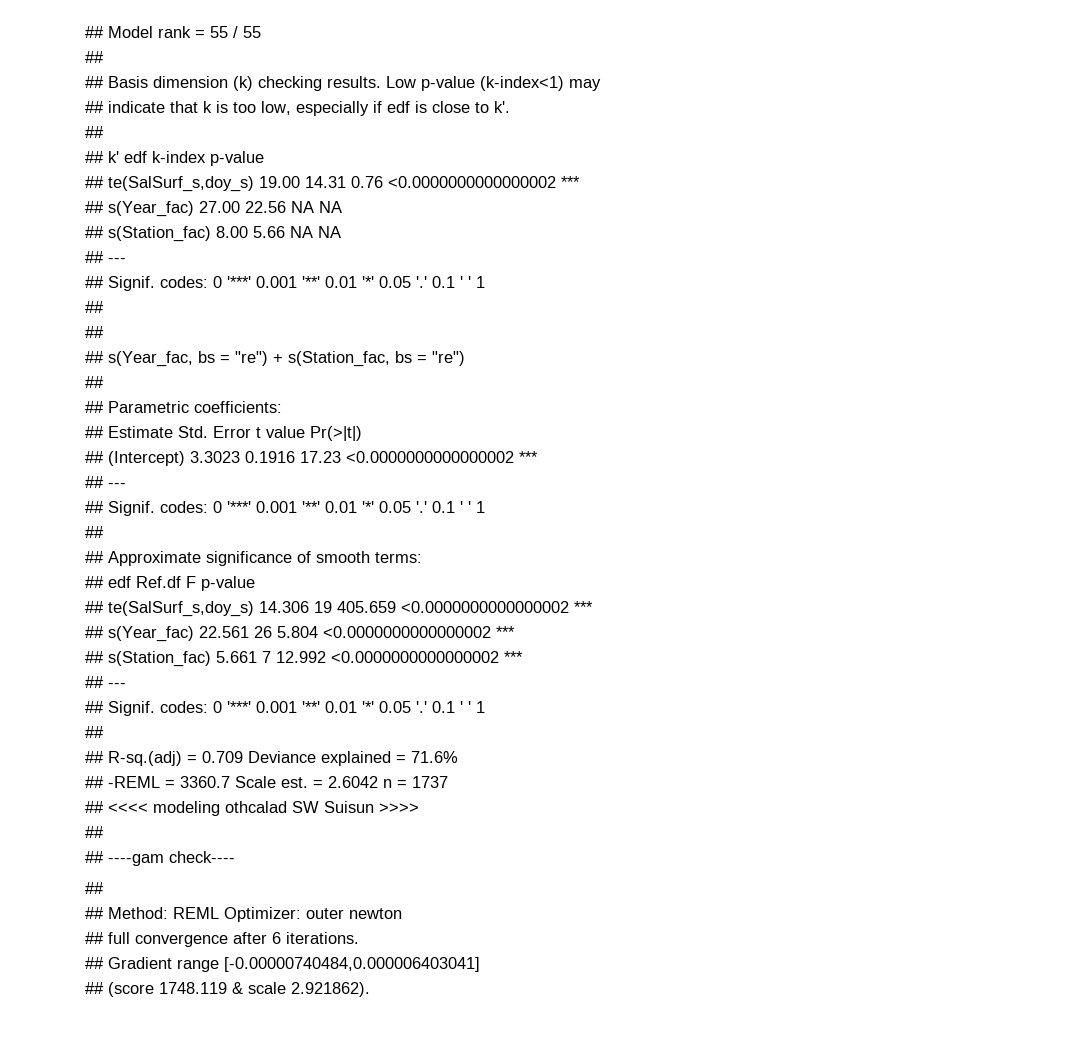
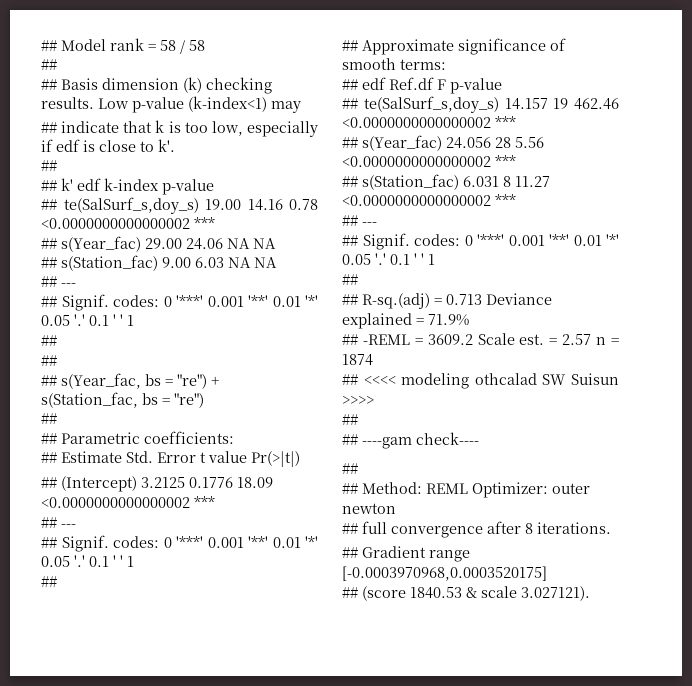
[210,26,261,38] 55 / 55 -> [160,40,205,54] 58 / 58
[305,176,580,188] [85,201,286,217] 14.31 0.76 <0.0000000000000002 *** // ## s(Year_fac) 27.00 22.56 -> [247,199,318,211] [41,217,215,229] [41,236,223,252] 14.16 0.78 <0.0000000000000002 *** // ## s(Year_fac) 29.00 24.06
[216,226,285,238] 8.00 5.66 -> [162,257,224,268] 9.00 6.03
[190,451,341,463] 3.3023 0.1916 17.23 -> [141,477,273,488] 3.2125 0.1776 18.09
[259,601,593,613] [85,626,318,642] 14.306 19 405.659 <0.0000000000000002 *** // ## s(Year_fac) 22.561 26 5.804 -> [504,98,619,110] [342,116,516,128] [342,135,544,151] 14.157 19 462.46 <0.0000000000000002 *** // ## s(Year_fac) 24.056 28 5.56
[216,651,326,663] 5.661 7 12.992 -> [463,176,550,187] 6.031 8 11.27
[202,751,243,763] 0.709 -> [446,294,482,305] 0.713
[411,751,458,763] 71.6% -> [428,314,469,326] 71.9%
[180,776,230,788] 3360.7 -> [427,334,473,345] 3609.2
[328,776,378,788] 2.6042 -> [562,334,592,345] 2.57
[412,776,448,788] 1737 -> [342,354,373,366] 1874
[272,932,281,944] 6 -> [525,523,533,534] 8
[224,957,480,972] [-0.00000740484,0.000006403041] -> [342,566,547,581] [-0.0003970968,0.0003520175]
[159,982,227,994] 1748.119 -> [410,587,462,599] 1840.53
[291,982,370,997] 2.921862). -> [521,586,590,601] 3.027121).

